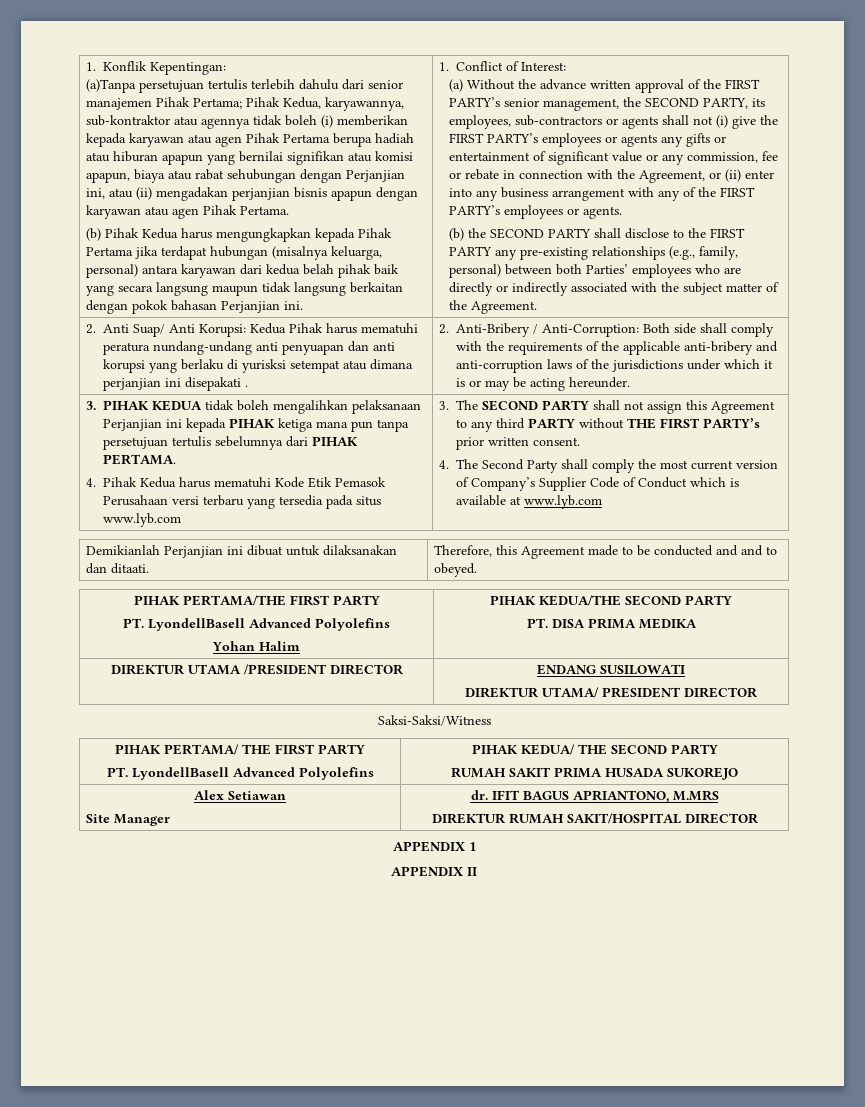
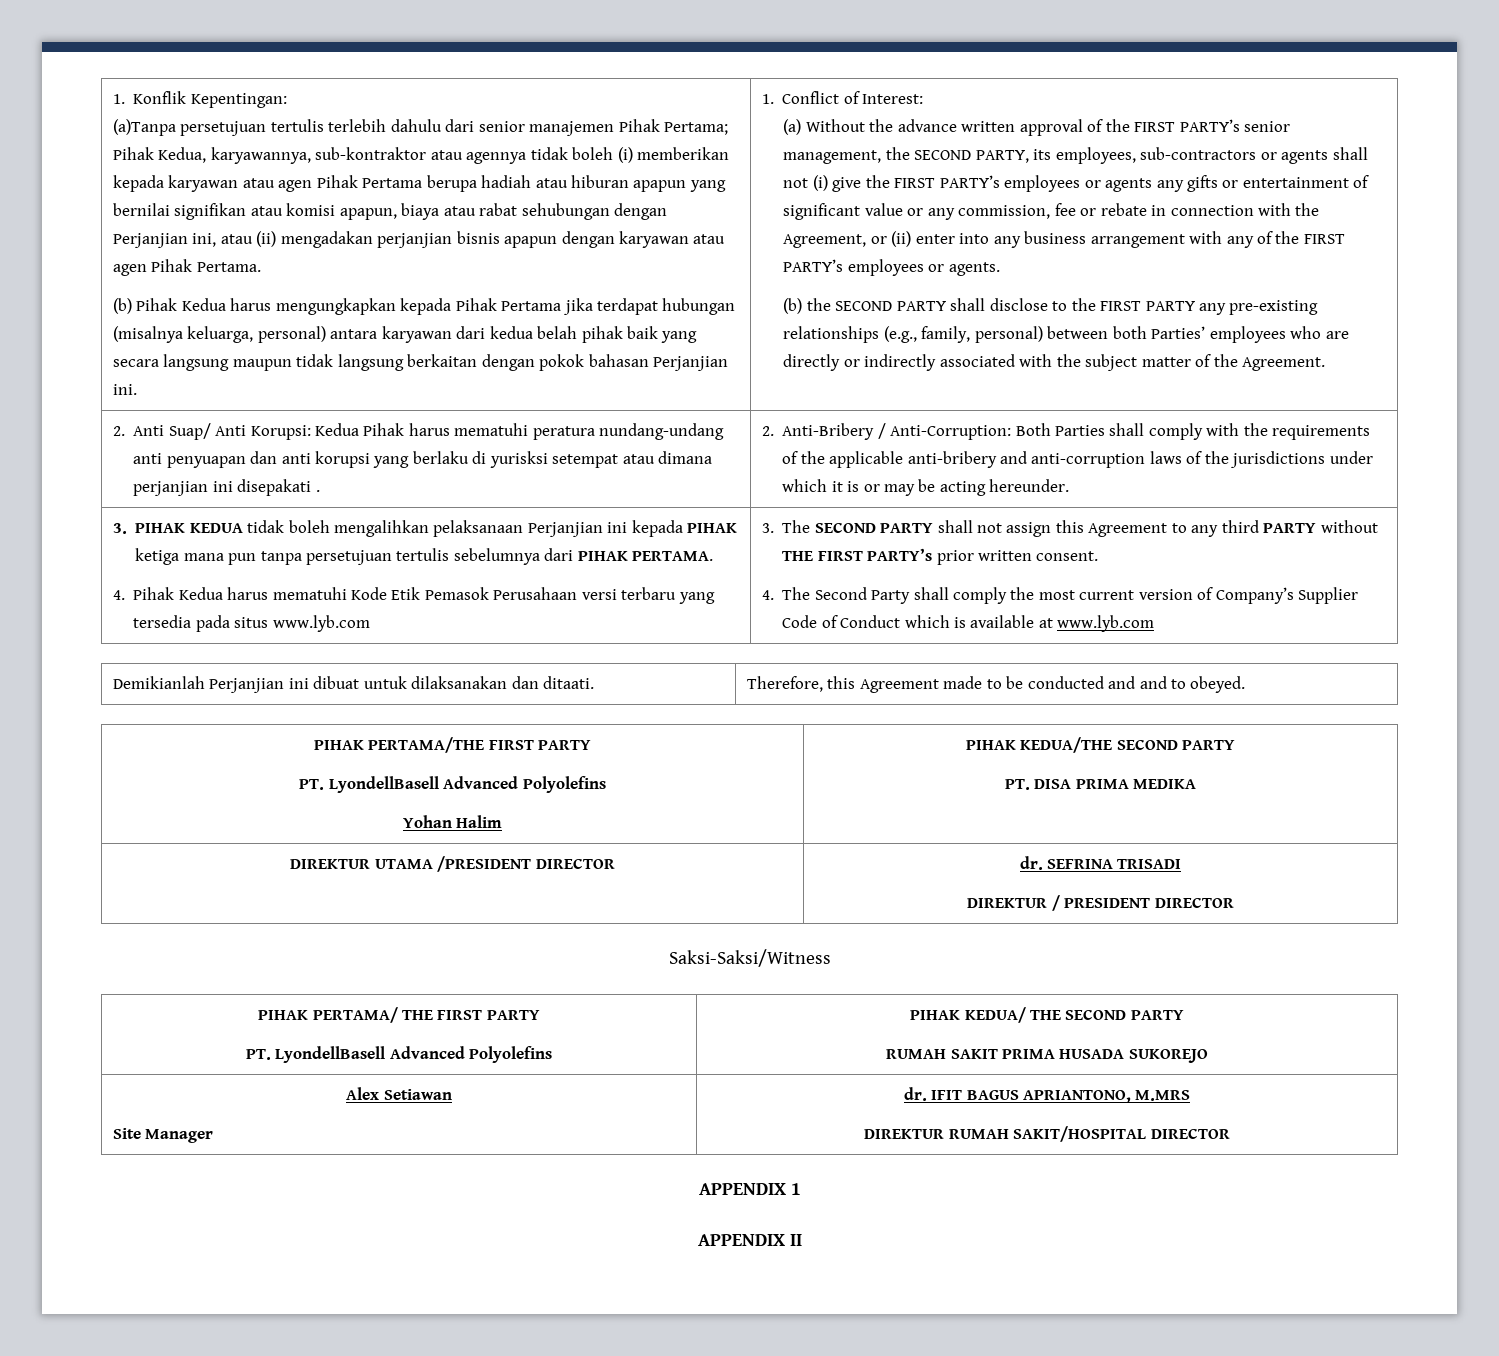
[673,323,696,334] side -> [1054,425,1105,436] Parties
[537,664,685,675] [465,687,599,698] ENDANG SUSILOWATI // DIREKTUR UTAMA/ -> [1019,856,1182,870] [967,895,1060,911] dr. SEFRINA TRISADI // DIREKTUR /

